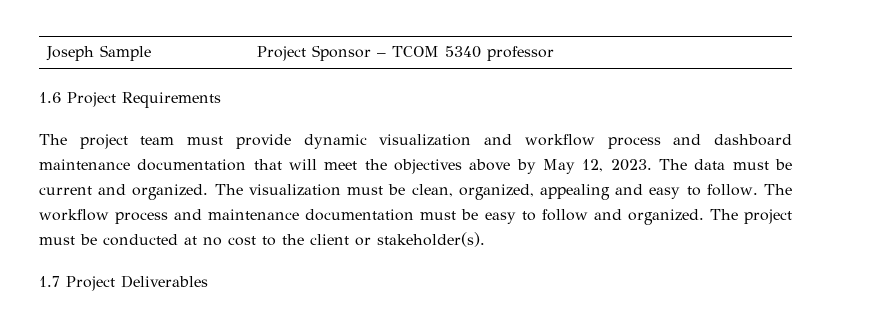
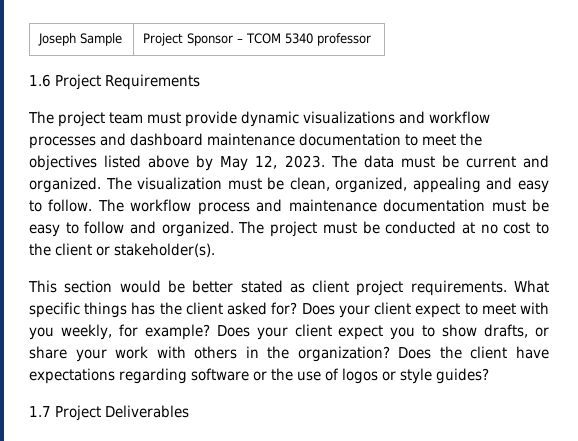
[379,134,472,146] visualization -> [303,111,395,124] visualizations
[607,137,661,149] process -> [29,136,96,149] processes
[253,159,317,170] that will -> [405,134,418,146] to
(462, 166) none -> [104,155,142,168] listed
(485, 239) none -> [28,280,549,296] [29,302,549,318] [29,324,550,340] [29,346,550,362] [29,368,489,384] // This section would be better stated as client project requirements. What specific things has the client asked for? Does your client expect to meet with you weekly, for example? Does your client expect you to show drafts, or share your work with others in the organization? Does the client have expectations regarding software or the use of logos or style guides?

